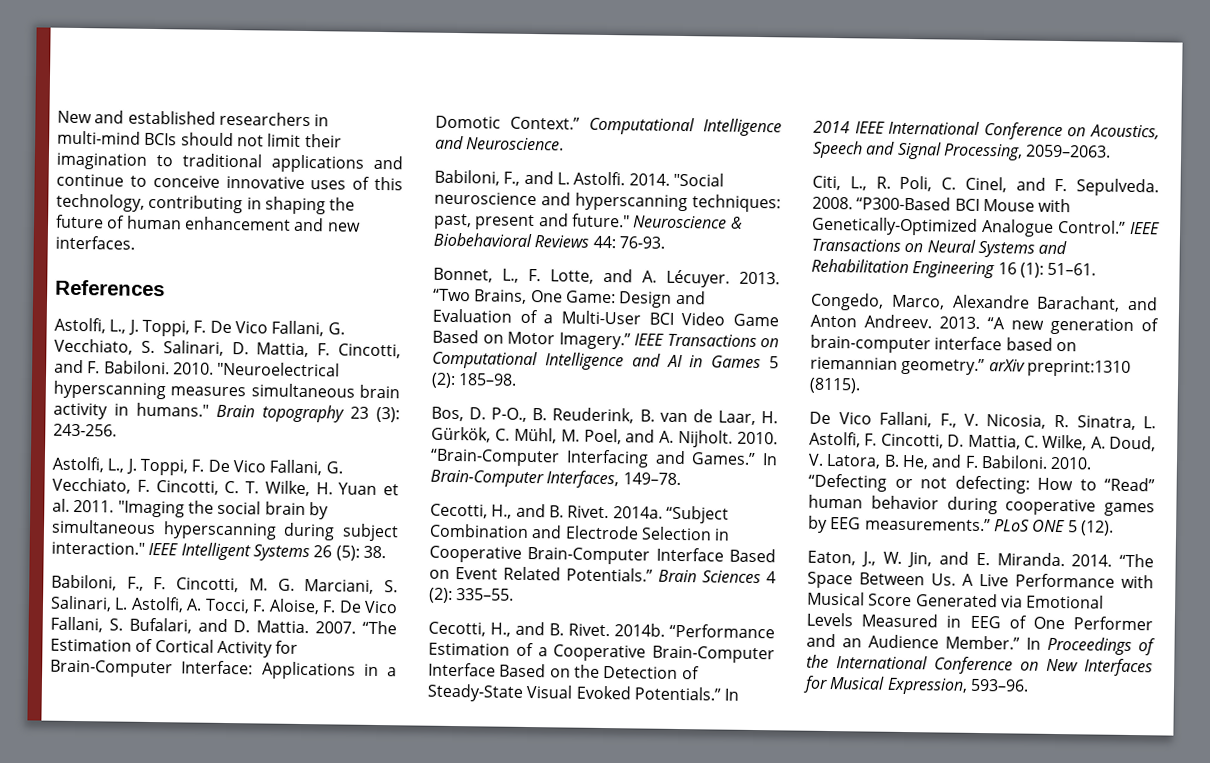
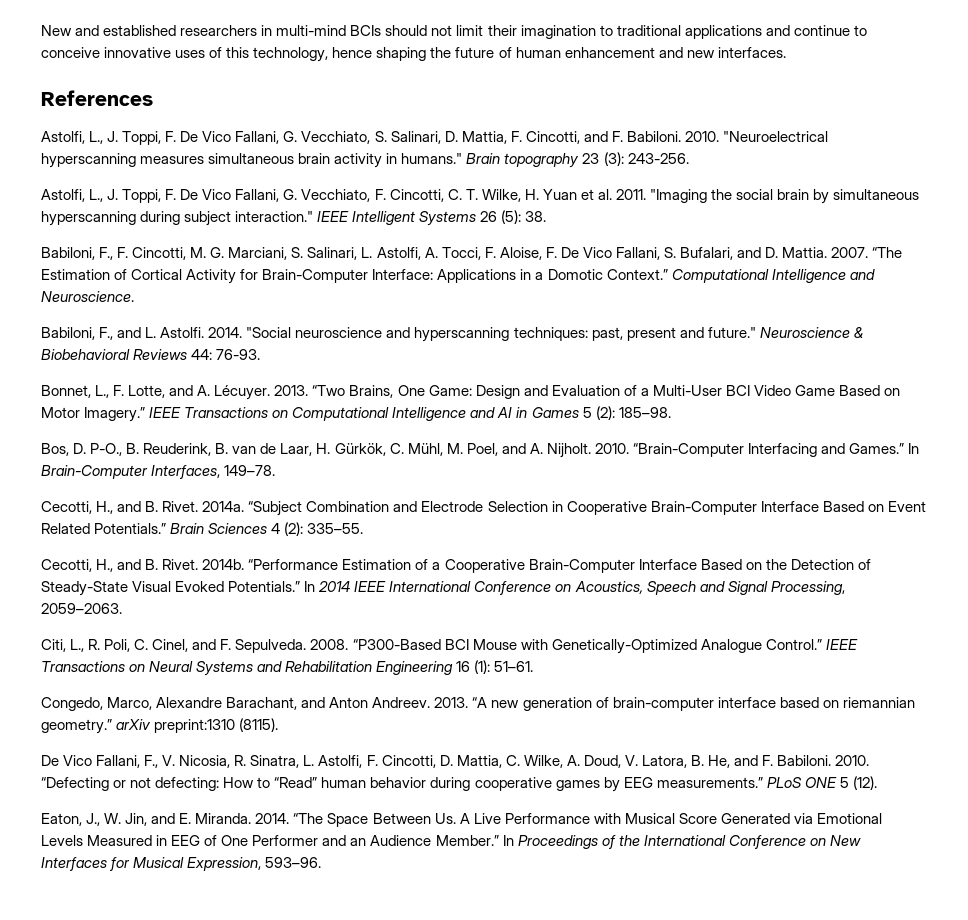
[148,194,262,214] contributing in -> [332,47,373,58] hence

